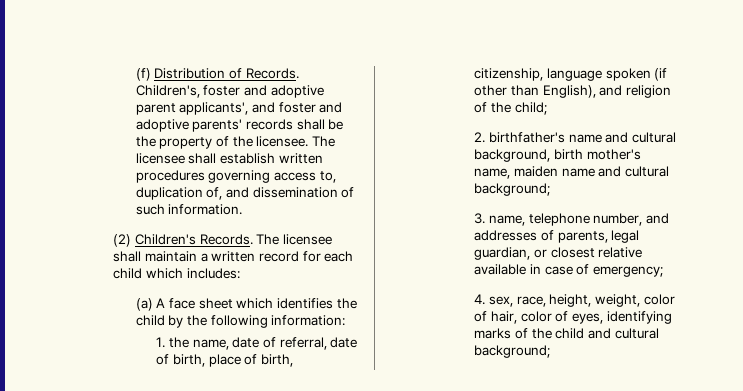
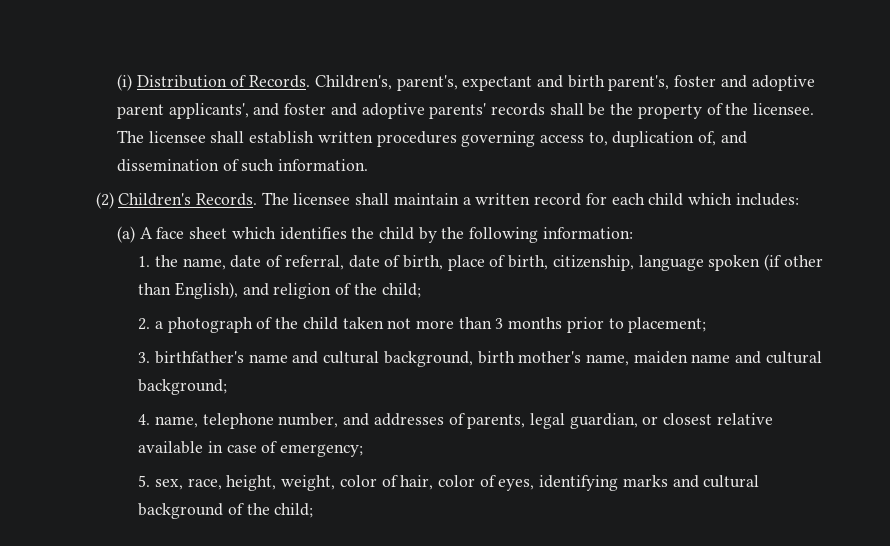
[135,68,151,81] (f) -> [116,74,132,91] (i)
(200, 91) none -> [396,75,670,91] parent's, expectant and birth parent's,
(486, 137) none -> [154,317,707,333] [138,352,151,363] a photograph of the child taken not more than 3 months prior to placement; // 3.
[474,213,486,224] 3. -> [138,414,151,425] 4.
[474,294,486,305] 4. -> [138,475,151,487] 5.
[514,328,659,339] [474,345,551,358] of the child and cultural background; -> [672,475,760,488] [138,503,314,519] and cultural background of the child;

